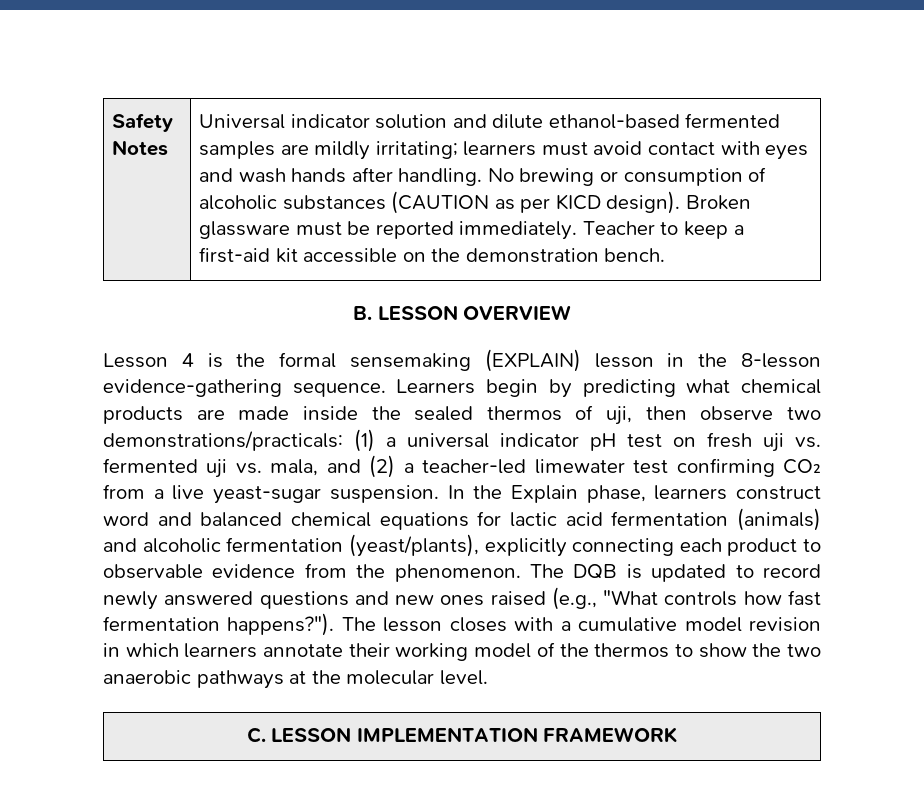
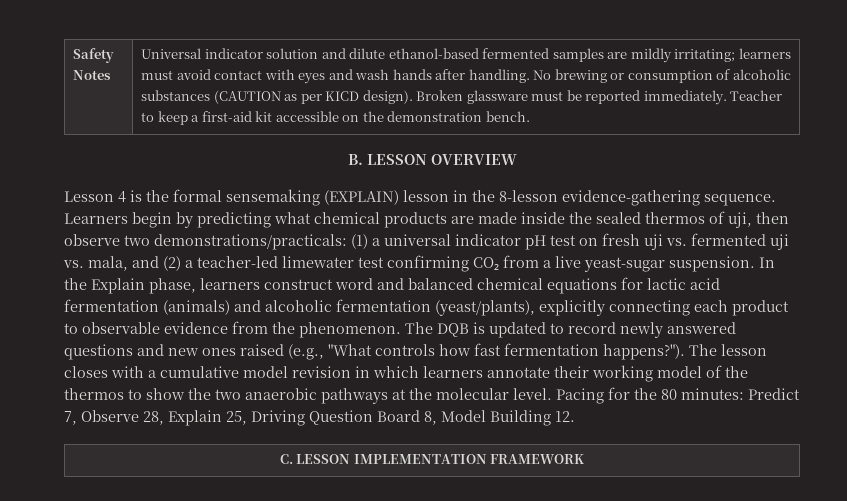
(488, 677) none -> [556,387,800,404] [64,410,575,426] Pacing for the 80 minutes: Predict 7, Observe 28, Explain 25, Driving Question Board 8, Model Building 12.

